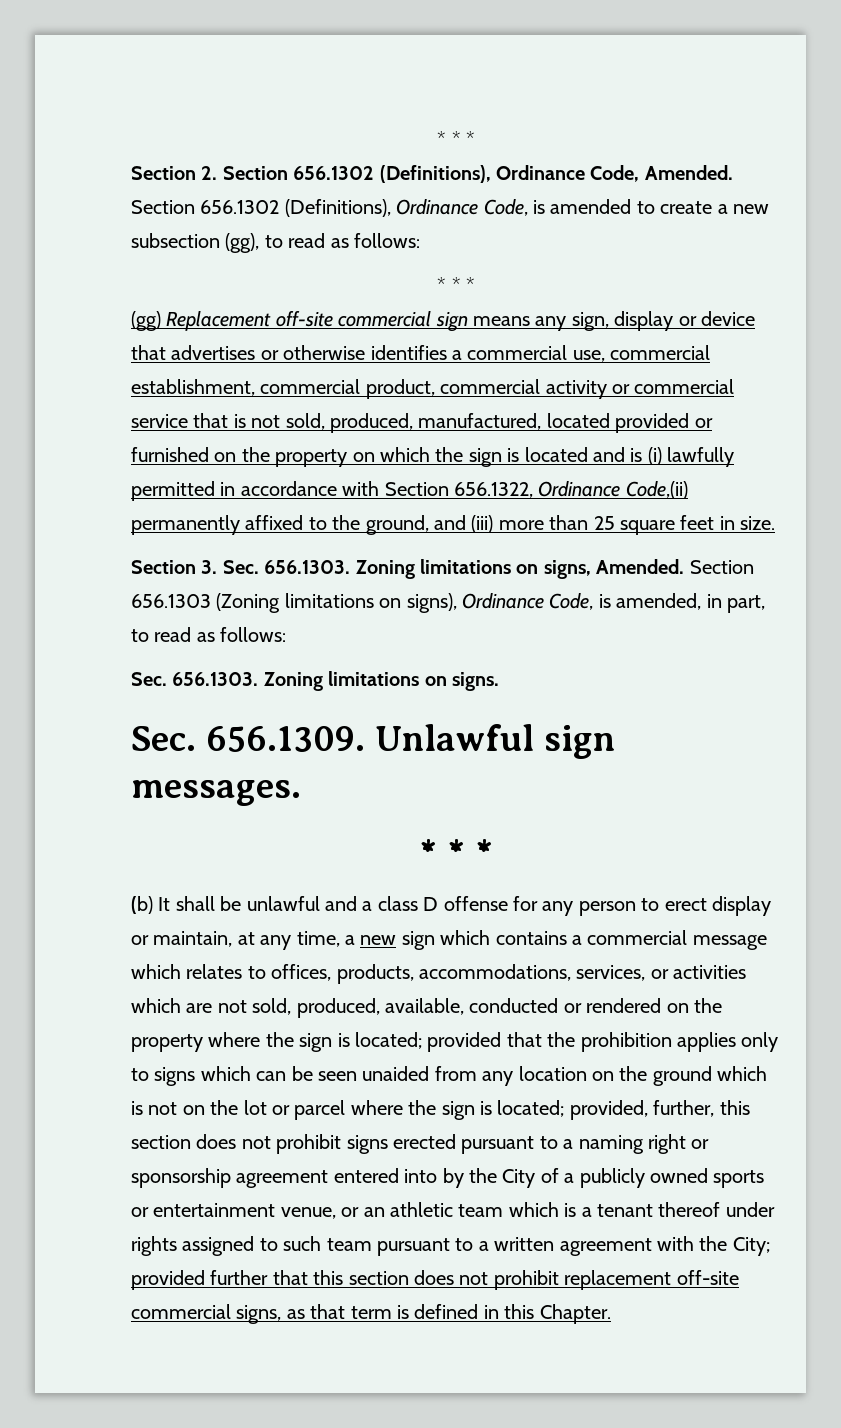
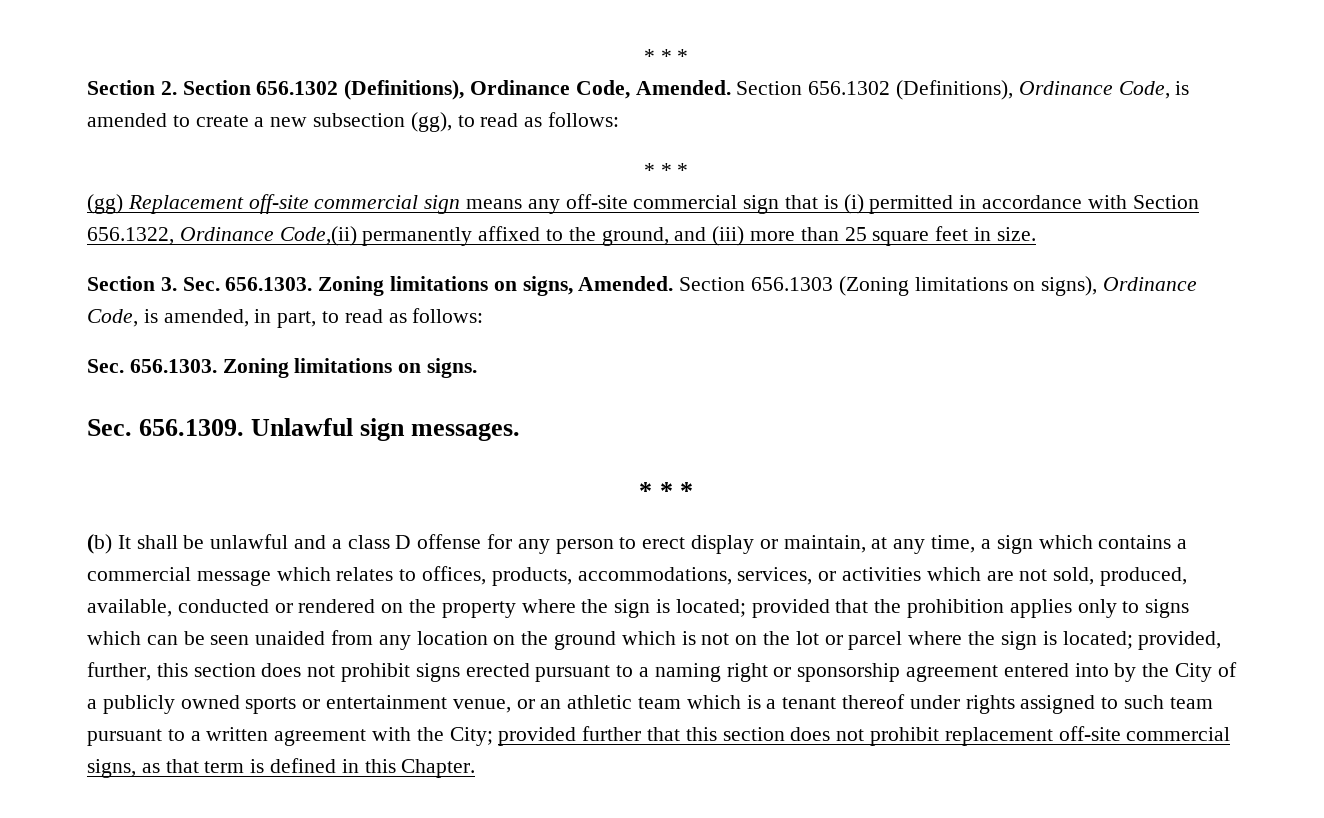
[571,311,755,331] [131,345,711,362] [131,379,735,399] [131,413,713,433] [131,447,735,467] sign, display or device that advertises or otherwise identifies a commercial use, commercial establishment, commercial product, commercial activity or commercial service that is not sold, produced, manufactured, located provided or furnished on the property on which the sign is located and is (i) lawfully -> [565,194,864,214] off-site commercial sign that is (i)
[360,935,397,945] new -> (991, 544) none

